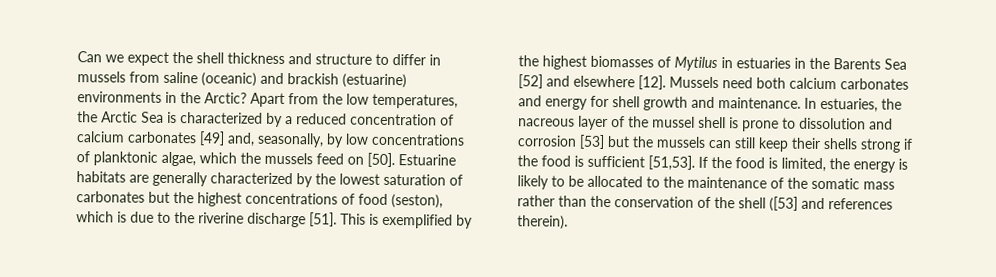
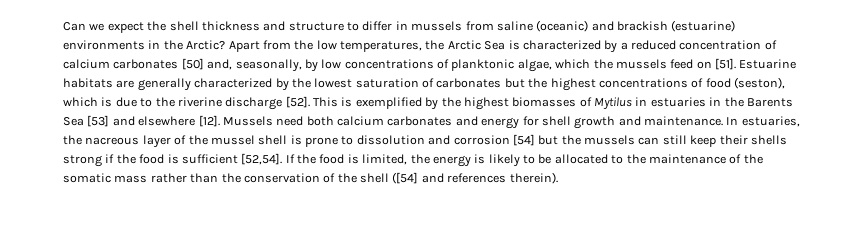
[199,131,225,146] [49] -> [181,58,204,70] [50]
[367,152,395,168] [50]. -> [715,58,736,70] [51].
[309,212,337,227] [51]. -> [285,96,310,108] [52].
[518,74,543,89] [52] -> [87,115,110,127] [53]
[579,134,605,149] [53] -> [512,134,535,146] [54]
[648,155,695,171] [51,53]. -> [241,153,283,165] [52,54].
[769,196,798,212] ([53] -> [392,172,419,184] ([54]

